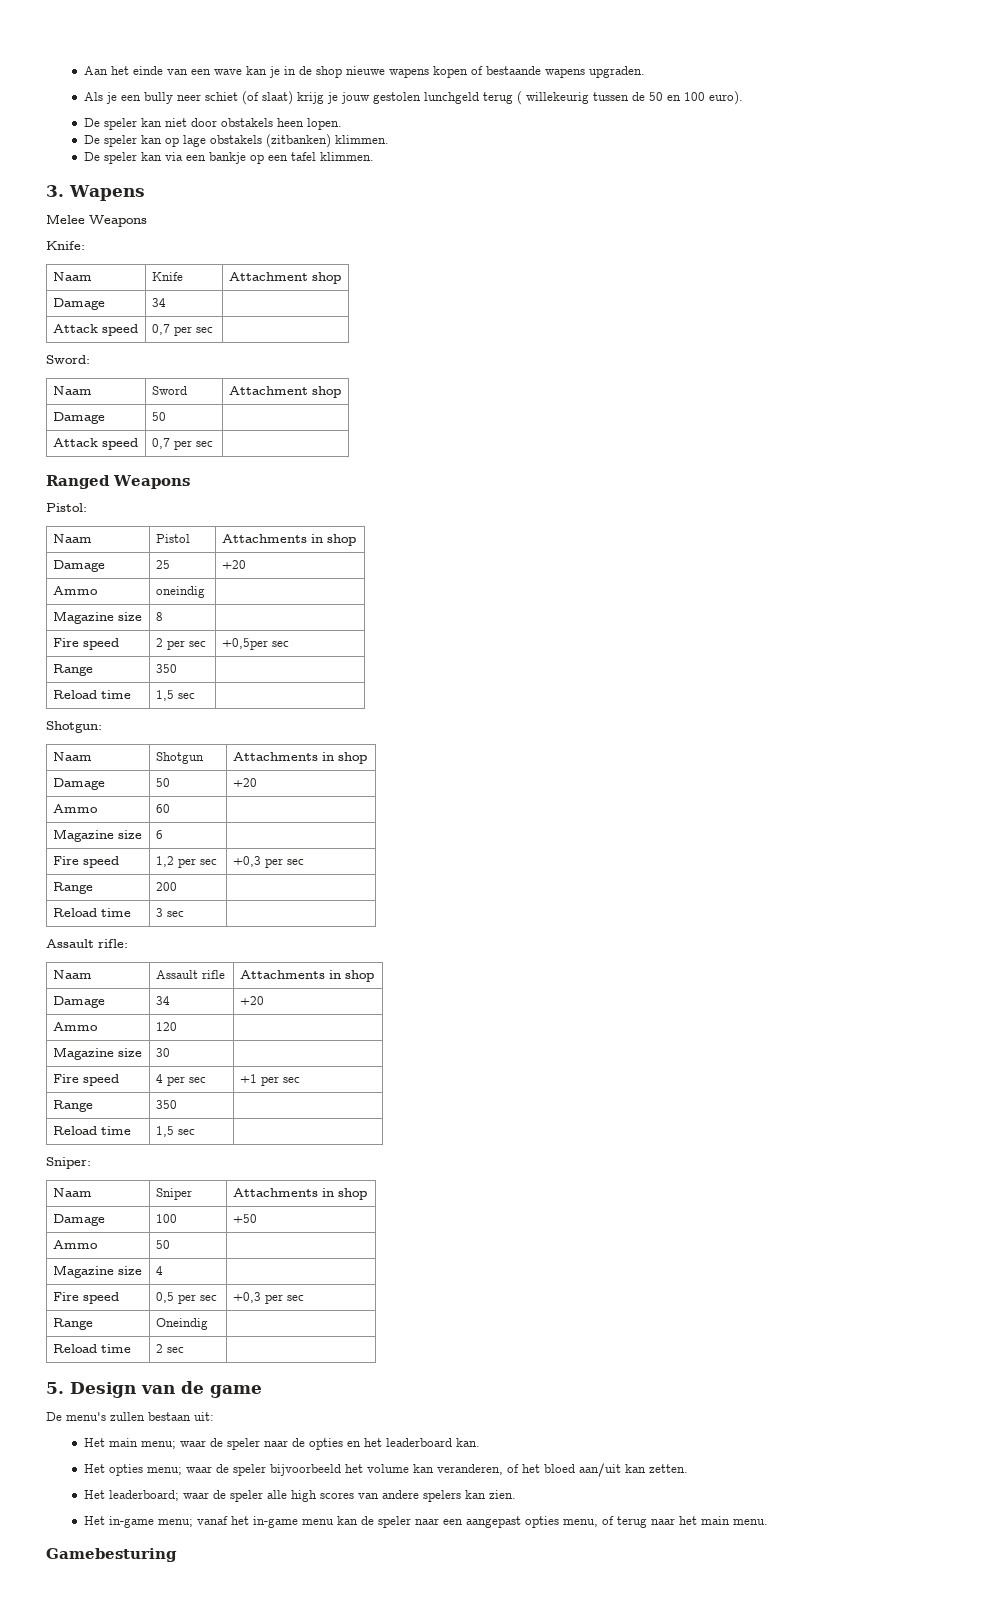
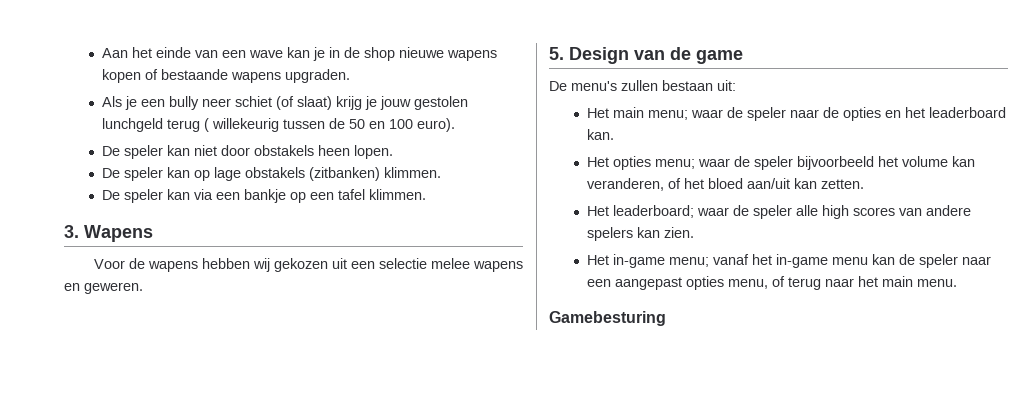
[46,214,147,227] [46,241,85,250] [52,272,92,281] [151,272,183,281] [228,272,341,284] [52,298,105,310] [151,298,166,307] [52,324,138,336] [151,324,213,336] [46,355,90,364] [52,386,92,395] [151,386,187,395] [228,386,341,398] [52,412,105,424] [151,412,166,421] [52,438,138,450] [151,438,213,450] [46,475,190,489] [46,503,87,512] [52,534,92,543] [155,534,190,543] [221,534,356,546] [52,560,105,572] [155,560,170,569] [221,560,246,569] [52,586,98,595] [155,586,205,598] [52,611,142,624] [155,612,163,621] [52,638,119,650] [155,638,206,650] [221,638,289,650] [52,664,93,676] [155,664,177,673] [52,690,131,699] [155,690,195,701] [46,721,102,733] [52,752,92,761] [155,752,204,764] [232,752,367,764] [52,778,105,790] [155,778,170,787] [232,778,257,787] [52,804,98,813] [155,804,170,813] [52,829,142,842] [155,830,163,839] [52,856,119,868] [155,856,217,868] [232,856,304,868] [52,882,93,894] [155,882,177,891] [52,908,131,917] [155,908,184,917] [46,939,128,948] [52,970,92,979] [155,970,225,979] [239,970,374,982] [52,996,105,1008] [155,996,170,1005] [239,996,264,1005] [52,1022,98,1031] [155,1022,177,1031] [52,1047,142,1060] [155,1048,170,1057] [52,1074,119,1086] [155,1074,206,1086] [239,1074,300,1086] [52,1100,93,1112] [155,1100,177,1109] [52,1126,131,1135] [155,1126,195,1137] [46,1157,91,1169] [52,1188,92,1197] [155,1188,192,1200] [232,1188,367,1200] [52,1214,105,1226] [155,1214,177,1223] [232,1214,257,1223] [52,1240,98,1249] [155,1240,170,1249] [52,1265,142,1278] [155,1266,163,1275] [52,1292,119,1304] [155,1292,217,1304] [232,1292,304,1304] [52,1318,93,1330] [155,1318,208,1330] [52,1344,131,1353] [155,1344,184,1353] Melee Weapons // Knife: // Naam | Knife | Attachment shop // Damage | 34 | // Attack speed | 0,7 per sec | // Sword: // Naam | Sword | Attachment shop // Damage | 50 | // Attack speed | 0,7 per sec | // Ranged Weapons // Pistol: // Naam | Pistol | Attachments in shop // Damage | 25 | +20 // Ammo | oneindig | // Magazine size | 8 | // Fire speed | 2 per sec | +0,5per sec // Range | 350 | // Reload time | 1,5 sec | // Shotgun: // Naam | Shotgun | Attachments in shop // Damage | 50 | +20 // Ammo | 60 | // Magazine size | 6 | // Fire speed | 1,2 per sec | +0,3 per sec // Range | 200 | // Reload time | 3 sec | // Assault rifle: // Naam | Assault rifle | Attachments in shop // Damage | 34 | +20 // Ammo | 120 | // Magazine size | 30 | // Fire speed | 4 per sec | +1 per sec // Range | 350 | // Reload time | 1,5 sec | // Sniper: // Naam | Sniper | Attachments in shop // Damage | 100 | +50 // Ammo | 50 | // Magazine size | 4 | // Fire speed | 0,5 per sec | +0,3 per sec // Range | Oneindig | // Reload time | 2 sec | -> [93,258,523,272] [64,282,143,294] Voor de wapens hebben wij gekozen uit een selectie melee wapens en geweren.

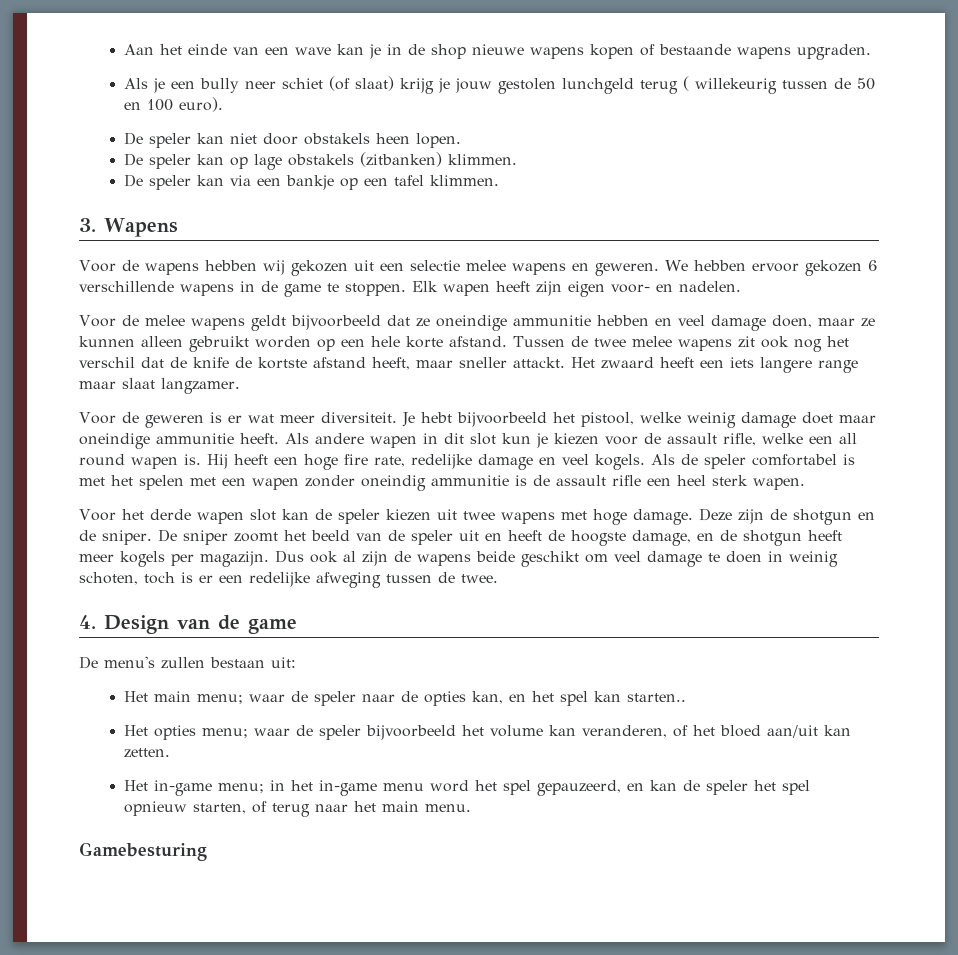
[549,47,564,60] // 5. -> [664,260,877,276] [79,281,741,297] [79,315,875,331] [79,336,849,352] [79,357,858,373] [79,378,240,394] [79,412,876,428] [79,433,857,449] [79,454,855,470] [79,475,805,491] [79,508,875,525] [79,529,842,546] [79,550,838,567] [79,572,498,588] [79,615,96,629] We hebben ervoor gekozen 6 verschillende wapens in de game te stoppen. Elk wapen heeft zijn eigen voor- en nadelen. // Voor de melee wapens geldt bijvoorbeeld dat ze oneindige ammunitie hebben en veel damage doen, maar ze kunnen alleen gebruikt worden op een hele korte afstand. Tussen de twee melee wapens zit ook nog het verschil dat de knife de kortste afstand heeft, maar sneller attackt. Het zwaard heeft een iets langere range maar slaat langzamer. // Voor de geweren is er wat meer diversiteit. Je hebt bijvoorbeeld het pistool, welke weinig damage doet maar oneindige ammunitie heeft. Als andere wapen in dit slot kun je kiezen voor de assault rifle, welke een all round wapen is. Hij heeft een hoge fire rate, redelijke damage en veel kogels. Als de speler comfortabel is met het spelen met een wapen zonder oneindig ammunitie is de assault rifle een heel sterk wapen. // Voor het derde wapen slot kan de speler kiezen uit twee wapens met hoge damage. Deze zijn de shotgun en de sniper. De sniper zoomt het beeld van de speler uit en heeft de hoogste damage, en de shotgun heeft meer kogels per magazijn. Dus ook al zijn de wapens beide geschikt om veel damage te doen in weinig schoten, toch is er een redelijke afweging tussen de twee. // 4.
(882, 114) none -> [472,691,504,704] kan,
[929,107,1007,118] [587,129,615,140] leaderboard kan. -> [560,691,687,706] spel kan starten..
[587,205,972,219] [587,227,695,241] // Het leaderboard; waar de speler alle high scores van andere spelers kan zien. -> (171, 753) none
[713,254,750,265] vanaf -> [270,780,286,791] in
[872,254,992,268] [587,276,769,290] kan de speler naar een aangepast opties menu, -> [430,780,811,796] [124,801,247,816] word het spel gepauzeerd, en kan de speler het spel opnieuw starten,

